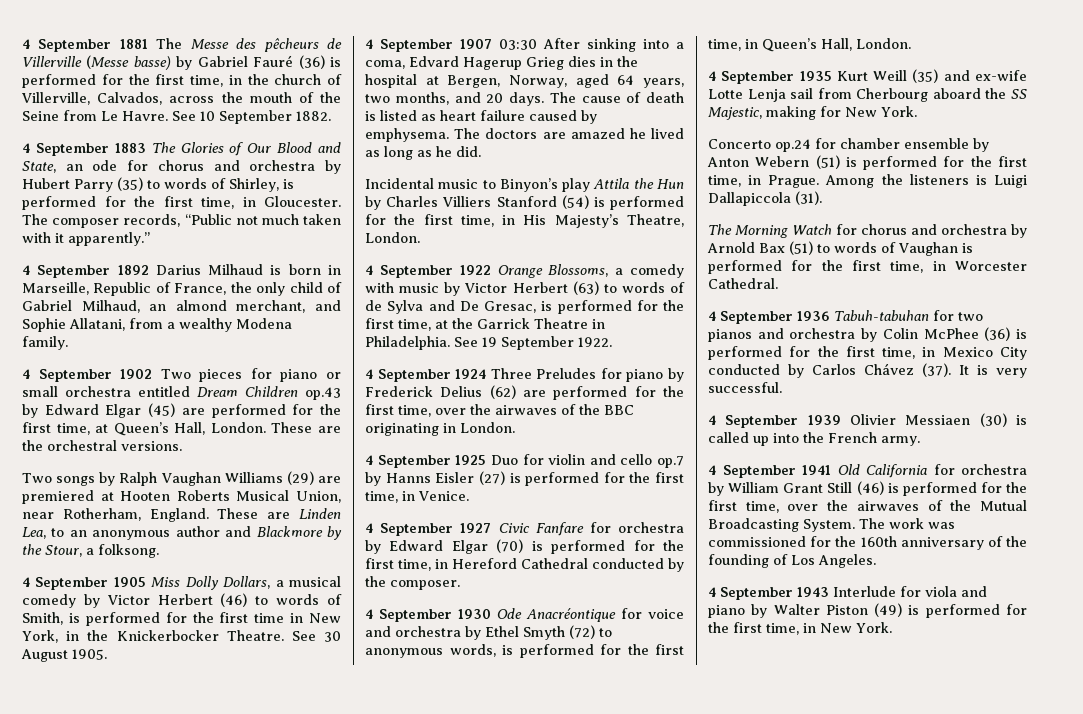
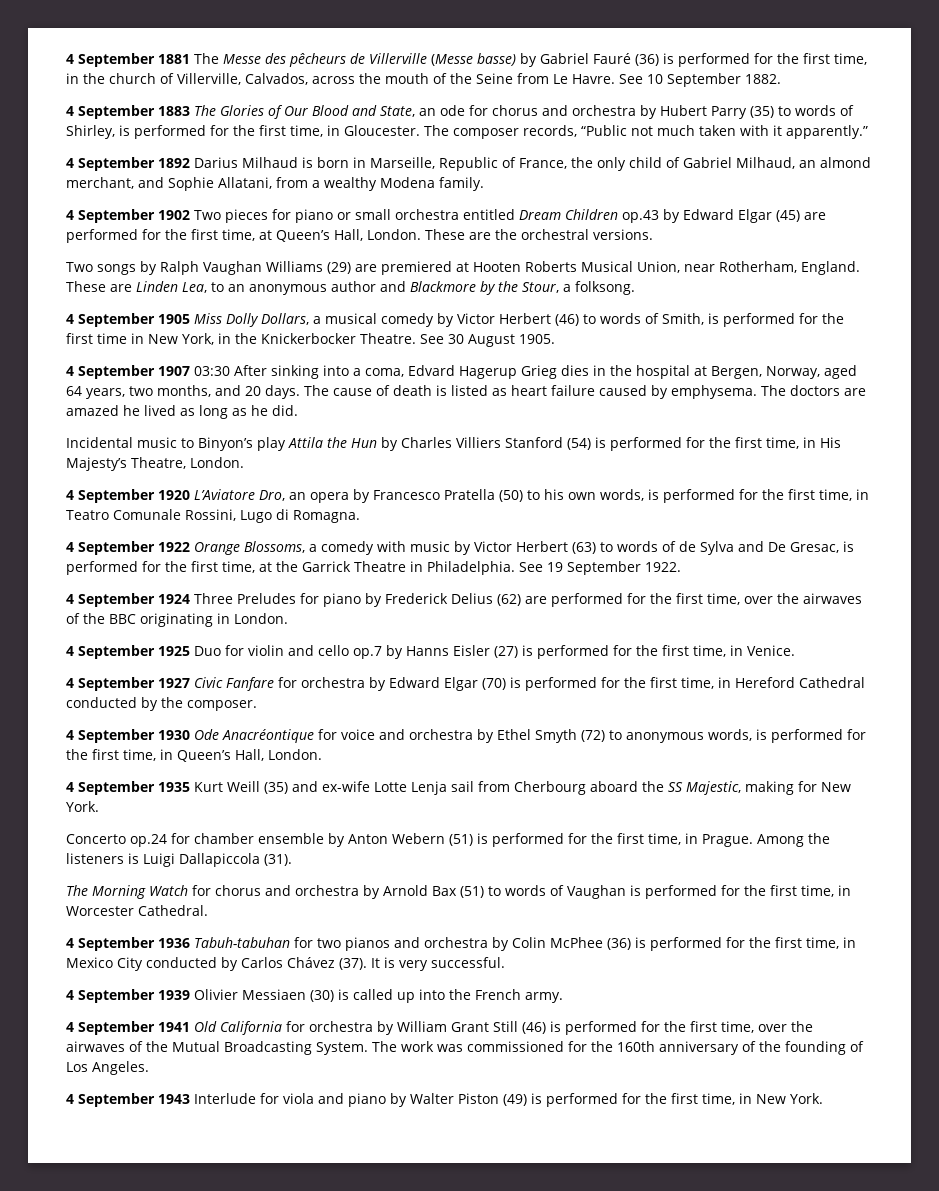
(420, 237) none -> [66,489,869,503] [66,509,360,523] // 4 September 1920 L’Aviatore Dro, an opera by Francesco Pratella (50) to his own words, is performed for the first time, in Teatro Comunale Rossini, Lugo di Romagna.

